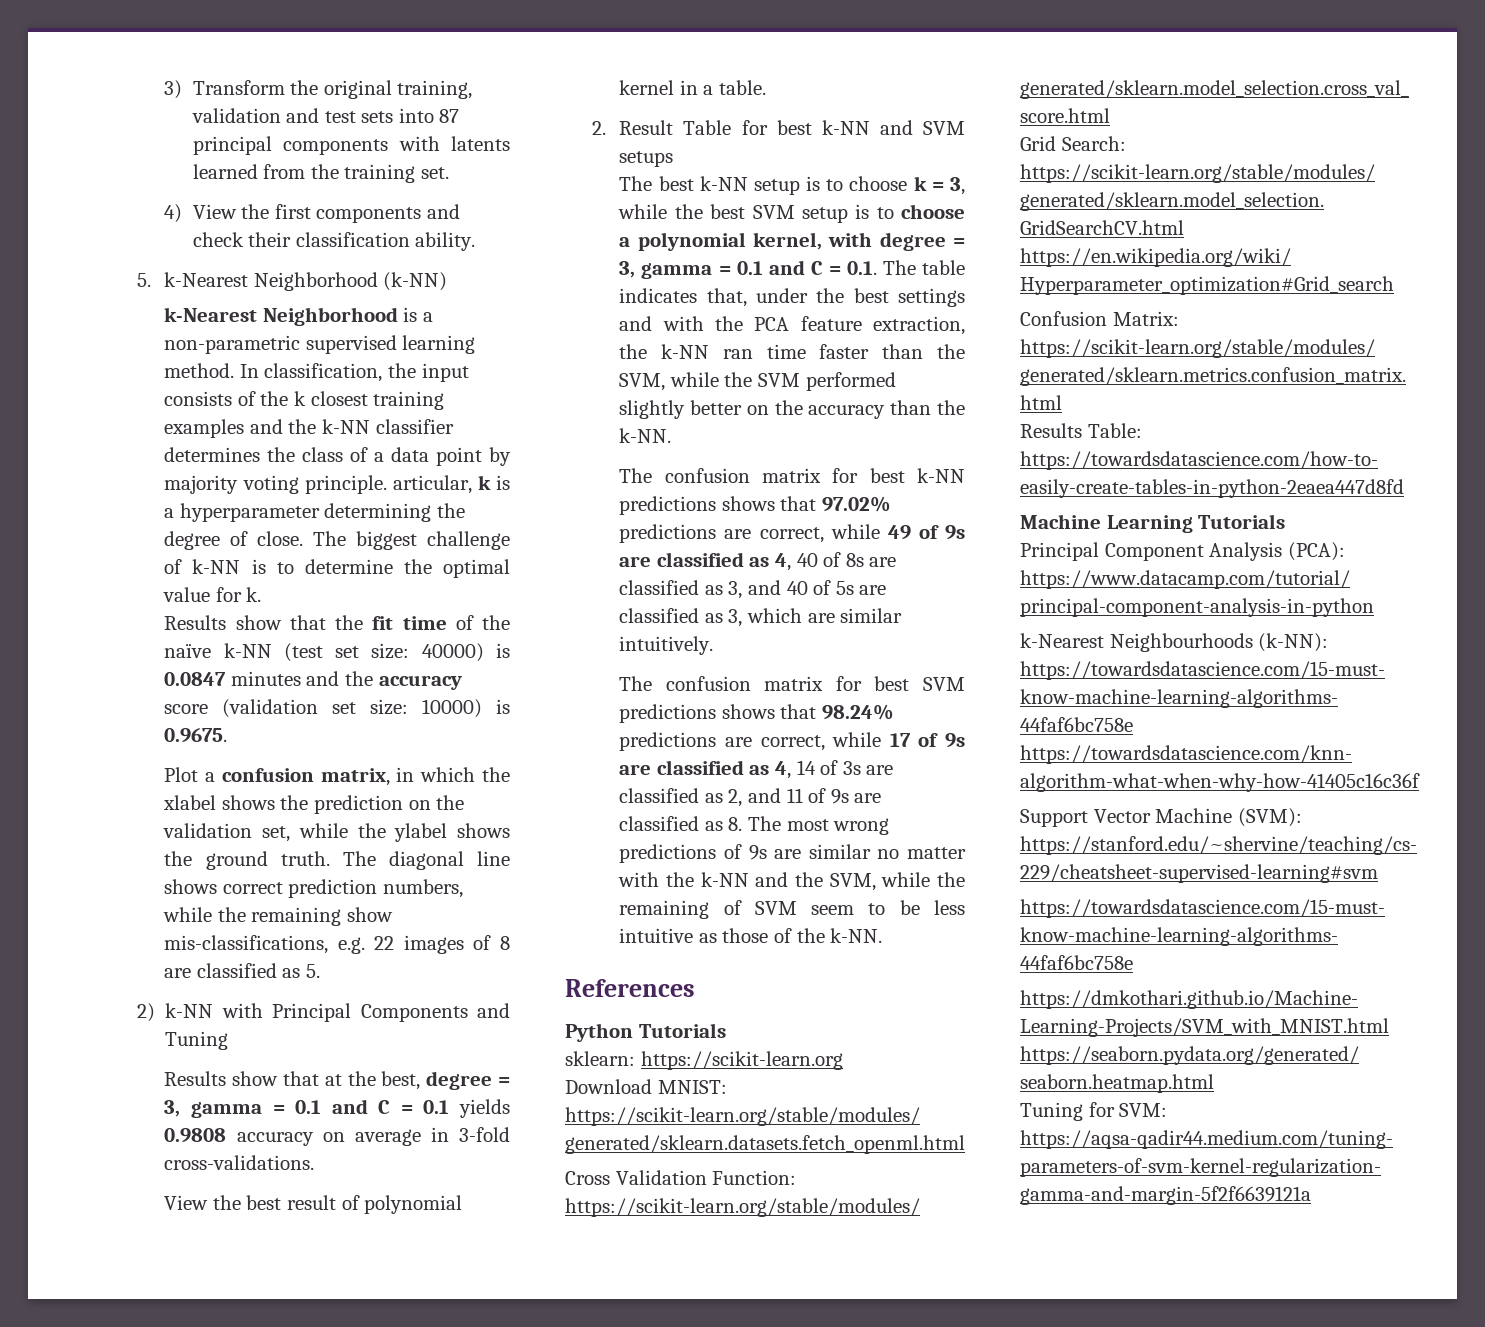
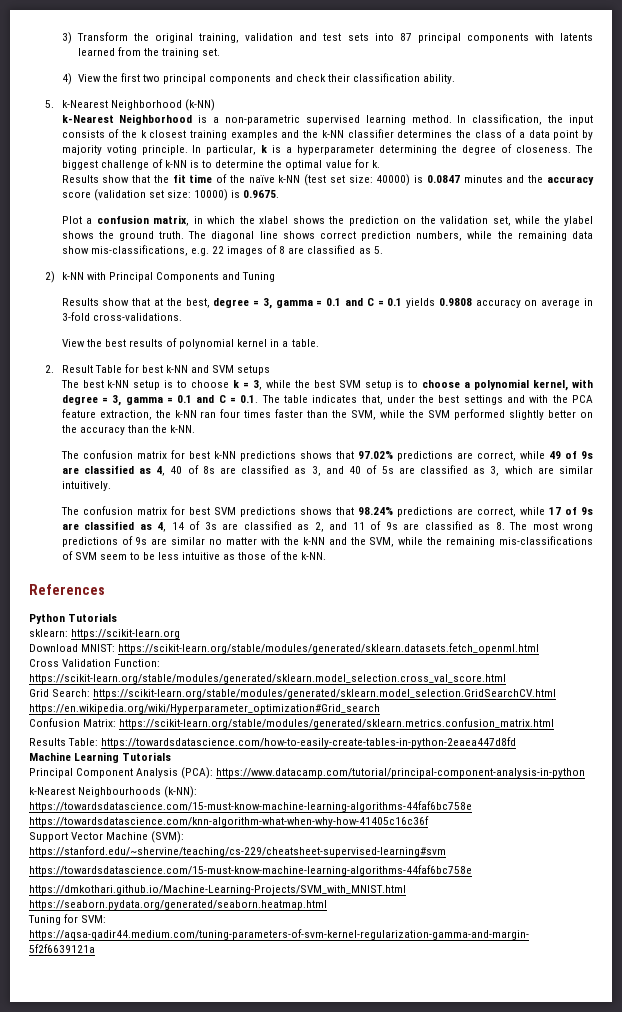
(311, 211) none -> [143,74,207,84] two principal
[392,475,472,494] articular, -> [192,145,257,155] In particular,
[257,531,304,546] close. -> [516,145,572,153] closeness.
(342, 916) none -> [572,231,593,239] data
[286,1195,336,1210] result -> [128,339,163,347] results
[766,344,806,359] time -> [220,409,272,418] four times
(710, 909) none -> [499,536,594,545] mis-classifications

